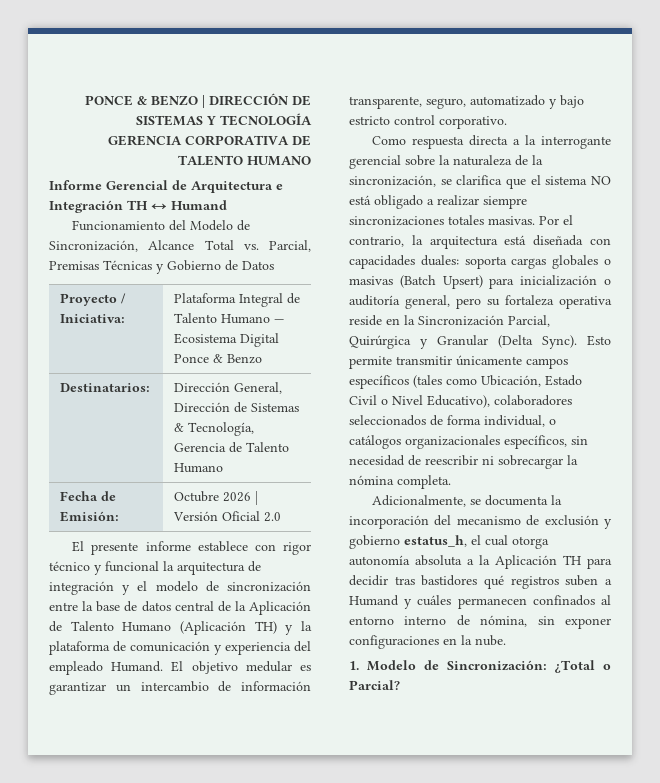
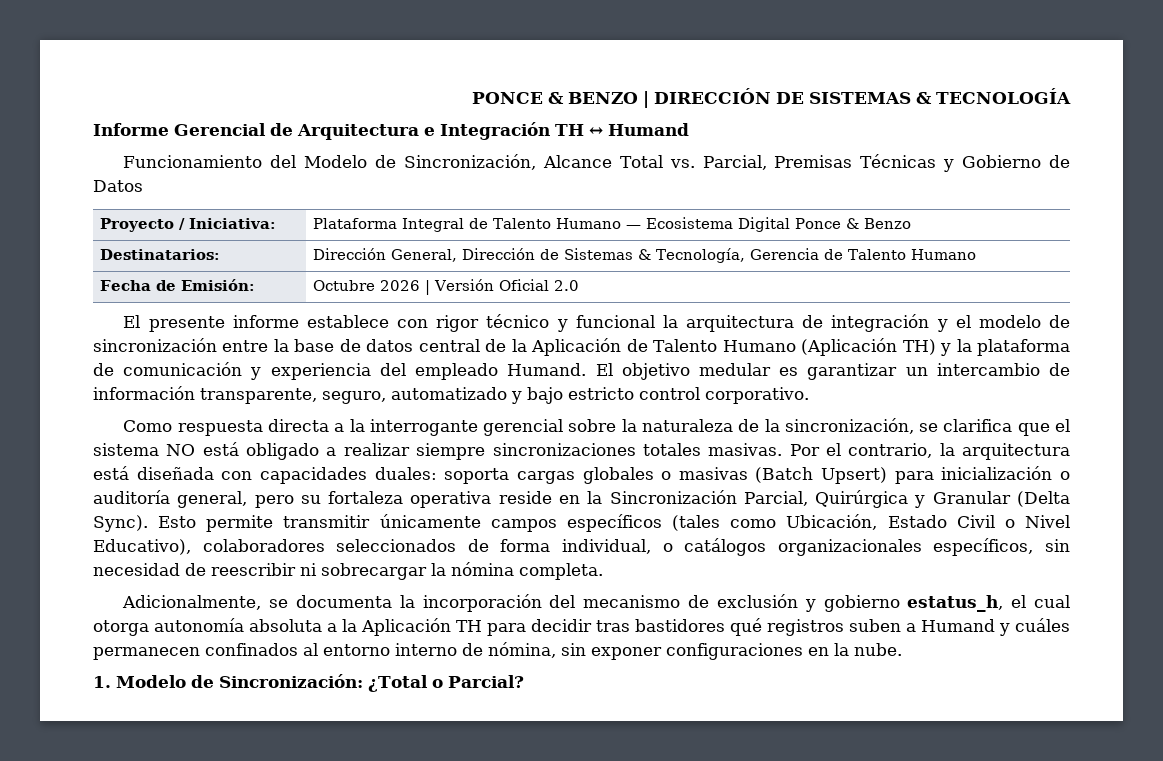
[206,116,216,125] Y -> [916,92,932,104] &
[108,135,311,146] [178,155,311,166] // GERENCIA CORPORATIVA DE TALENTO HUMANO -> (1071, 96) none

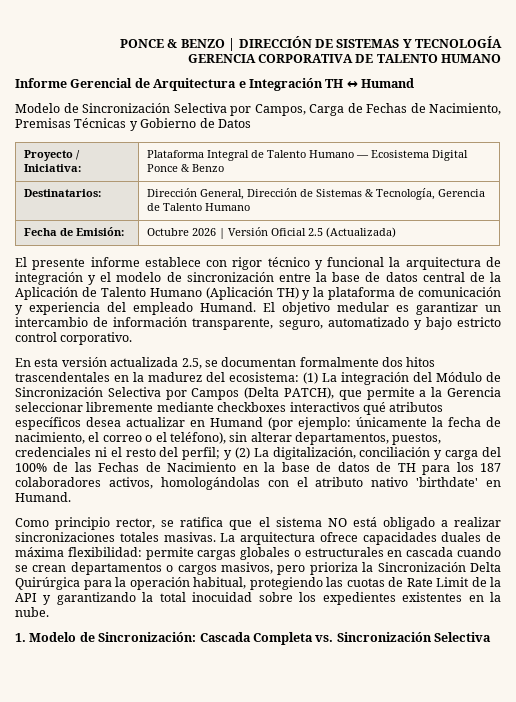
[916,92,932,104] & -> [402,39,412,48] Y
(1071, 96) none -> [187,54,501,63] // GERENCIA CORPORATIVA DE TALENTO HUMANO
[123,154,767,170] Funcionamiento del Modelo de Sincronización, Alcance Total vs. Parcial, -> [15,103,501,116] Modelo de Sincronización Selectiva por Campos, Carga de Fechas de Nacimiento,
[553,280,579,291] 2.0 -> [307,227,396,238] 2.5 (Actualizada)
[123,418,1013,436] Como respuesta directa a la interrogante gerencial sobre la naturaleza de la sincronización, se clarifica -> [15,357,436,369] [15,372,501,385] [15,387,502,400] [15,402,444,415] [15,417,501,430] [15,432,442,445] [15,447,502,460] [15,462,501,475] [15,477,501,490] [15,492,71,502] [15,517,224,530] En esta versión actualizada 2.5, se documentan formalmente dos hitos trascendentales en la madurez del ecosistema: (1) La integración del Módulo de Sincronización Selectiva por Campos (Delta PATCH), que permite a la Gerencia seleccionar libremente mediante checkboxes interactivos qué atributos específicos desea actualizar en Humand (por ejemplo: únicamente la fecha de nacimiento, el correo o el teléfono), sin alterar departamentos, puestos, credenciales ni el resto del perfil; y (2) La digitalización, conciliación y carga del 100% de las Fechas de Nacimiento en la base de datos de TH para los 187 colaboradores activos, homologándolas con el atributo nativo 'birthdate' en Humand. // Como principio rector, se ratifica
[416,443,486,460] siempre -> (501, 522) none
[789,443,1071,460] [93,466,1070,484] [93,490,1071,508] [93,514,1071,532] [93,538,1070,556] [93,562,603,580] [122,594,1071,612] [93,618,1070,636] [93,642,803,660] Por el contrario, la arquitectura está diseñada con capacidades duales: soporta cargas globales o masivas (Batch Upsert) para inicialización o auditoría general, pero su fortaleza operativa reside en la Sincronización Parcial, Quirúrgica y Granular (Delta Sync). Esto permite transmitir únicamente campos específicos (tales como Ubicación, Estado Civil o Nivel Educativo), colaboradores seleccionados de forma individual, o catálogos organizacionales específicos, sin necesidad de reescribir ni sobrecargar la nómina completa. // Adicionalmente, se documenta la incorporación del mecanismo de exclusión y gobierno estatus_h, el cual otorga autonomía absoluta a la Aplicación TH para decidir tras bastidores qué registros suben a Humand y cuáles permanecen confinados al entorno interno de nómina, sin exponer configuraciones -> [220,532,501,545] [15,547,501,560] [15,562,501,575] [15,577,501,590] [15,592,463,605] La arquitectura ofrece capacidades duales de máxima flexibilidad: permite cargas globales o estructurales en cascada cuando se crean departamentos o cargos masivos, pero prioriza la Sincronización Delta Quirúrgica para la operación habitual, protegiendo las cuotas de Rate Limit de la API y garantizando la total inocuidad sobre los expedientes existentes
[368,675,524,692] ¿Total o Parcial? -> [199,632,491,645] Cascada Completa vs. Sincronización Selectiva

